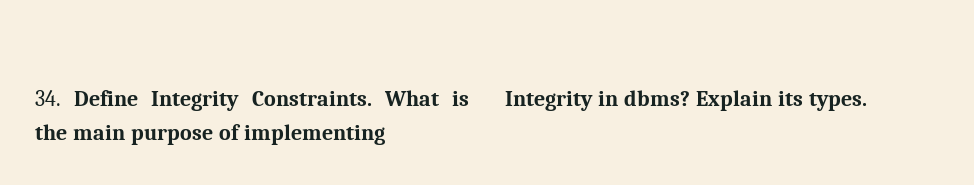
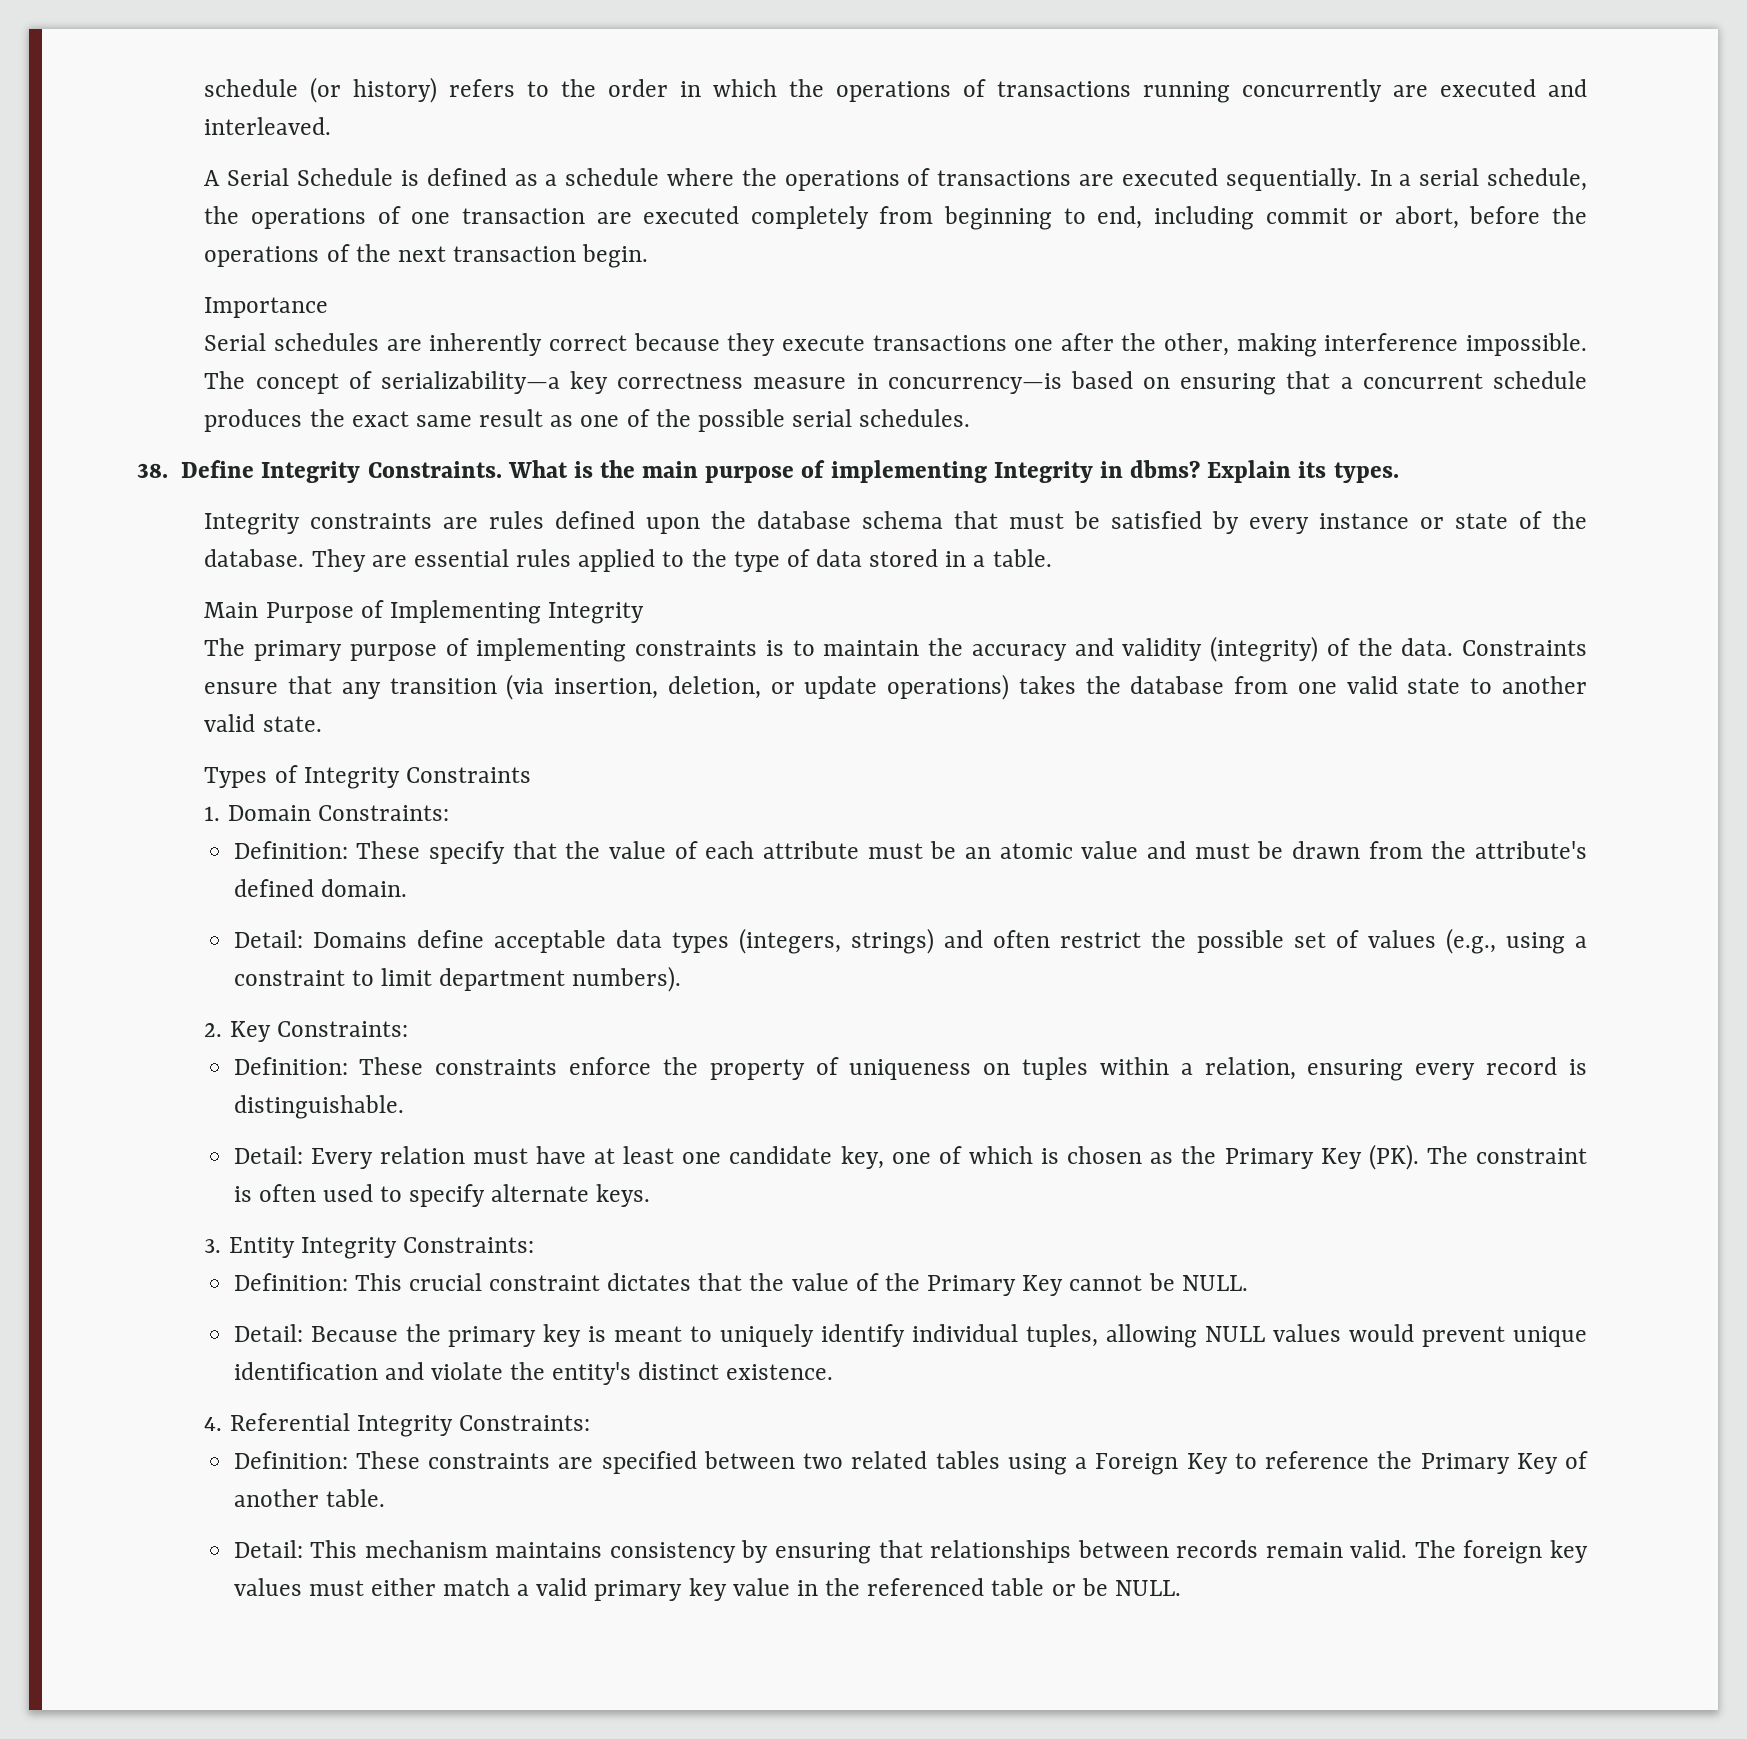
[35,90,61,106] 34. -> [204,77,1587,103] [204,117,332,135] [204,168,1588,191] [204,206,1588,230] [204,244,649,268] [204,297,329,318] [204,333,1588,357] [204,371,1587,395] [204,409,971,432] [137,463,168,478] schedule (or history) refers to the order in which the operations of transactions running concurrently are executed and interleaved. // A Serial Schedule is defined as a schedule where the operations of transactions are executed sequentially. In a serial schedule, the operations of one transaction are executed completely from beginning to end, including commit or abort, before the operations of the next transaction begin. // Importance // Serial schedules are inherently correct because they execute transactions one after the other, making interference impossible. The concept of serializability—a key correctness measure in concurrency—is based on ensuring that a concurrent schedule produces the exact same result as one of the possible serial schedules. // 38.
(867, 102) none -> [204,511,1588,535] [204,549,1052,572] [204,600,645,624] [204,636,1587,662] [204,674,1588,700] [204,714,322,732] [204,765,531,789] [204,805,449,821] [233,841,1587,864] [233,879,407,897] [233,928,1588,954] [233,966,682,992] [204,1021,408,1042] [233,1057,1587,1081] [233,1095,404,1119] [233,1144,1587,1170] [233,1184,651,1207] [204,1237,534,1259] [233,1273,1248,1296] [233,1324,1587,1348] [233,1362,834,1385] [204,1413,590,1437] [233,1451,1588,1475] [233,1489,385,1507] [233,1540,1589,1564] [233,1578,1181,1601] // Integrity constraints are rules defined upon the database schema that must be satisfied by every instance or state of the database. They are essential rules applied to the type of data stored in a table. // Main Purpose of Implementing Integrity // The primary purpose of implementing constraints is to maintain the accuracy and validity (integrity) of the data. Constraints ensure that any transition (via insertion, deletion, or update operations) takes the database from one valid state to another valid state. // Types of Integrity Constraints // 1. Domain Constraints: // Definition: These specify that the value of each attribute must be an atomic value and must be drawn from the attribute's defined domain. // Detail: Domains define acceptable data types (integers, strings) and often restrict the possible set of values (e.g., using a constraint to limit department numbers). // 2. Key Constraints: // Definition: These constraints enforce the property of uniqueness on tuples within a relation, ensuring every record is distinguishable. // Detail: Every relation must have at least one candidate key, one of which is chosen as the Primary Key (PK). The constraint is often used to specify alternate keys. // 3. Entity Integrity Constraints: // Definition: This crucial constraint dictates that the value of the Primary Key cannot be NULL. // Detail: Because the primary key is meant to uniquely identify individual tuples, allowing NULL values would prevent unique identification and violate the entity's distinct existence. // 4. Referential Integrity Constraints: // Definition: These constraints are specified between two related tables using a Foreign Key to reference the Primary Key of another table. // Detail: This mechanism maintains consistency by ensuring that relationships between records remain valid. The foreign key values must either match a valid primary key value in the referenced table or be NULL.

